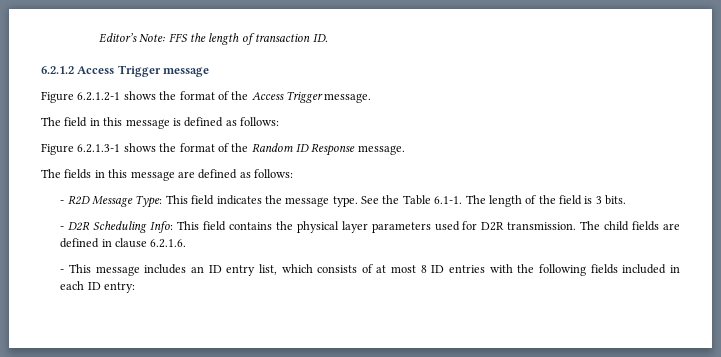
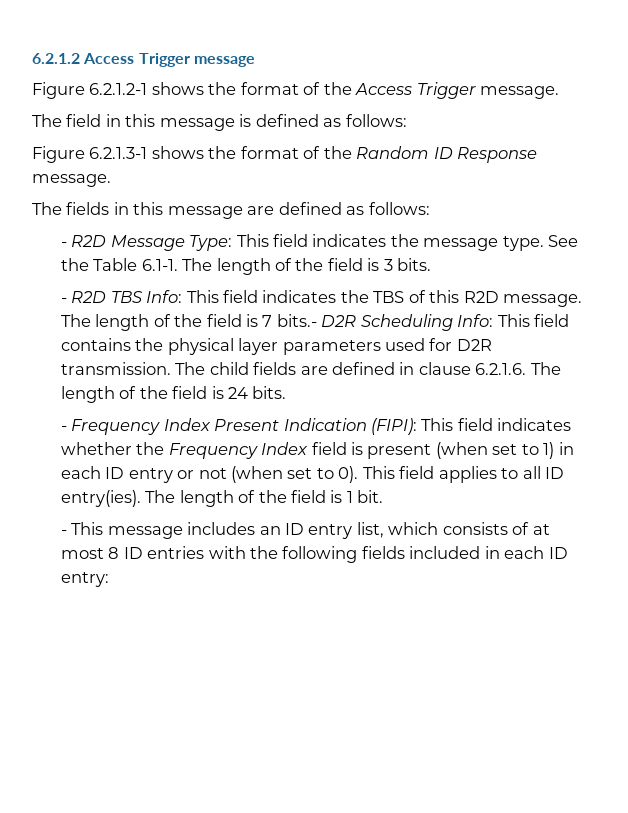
[98,33,328,45] Editor’s Note: FFS the length of transaction ID. // -> (32, 58) none
(65, 228) none -> [71,290,583,307] [60,314,317,331] R2D TBS Info: This field indicates the TBS of this R2D message. The length of the field is 7 bits.-
(187, 243) none -> [530,362,561,375] [60,386,287,403] [60,418,572,435] [60,442,574,459] [60,466,565,483] [60,490,384,507] The length of the field is 24 bits. // - Frequency Index Present Indication (FIPI): This field indicates whether the Frequency Index field is present (when set to 1) in each ID entry or not (when set to 0). This field applies to all ID entry(ies). The length of the field is 1 bit.

